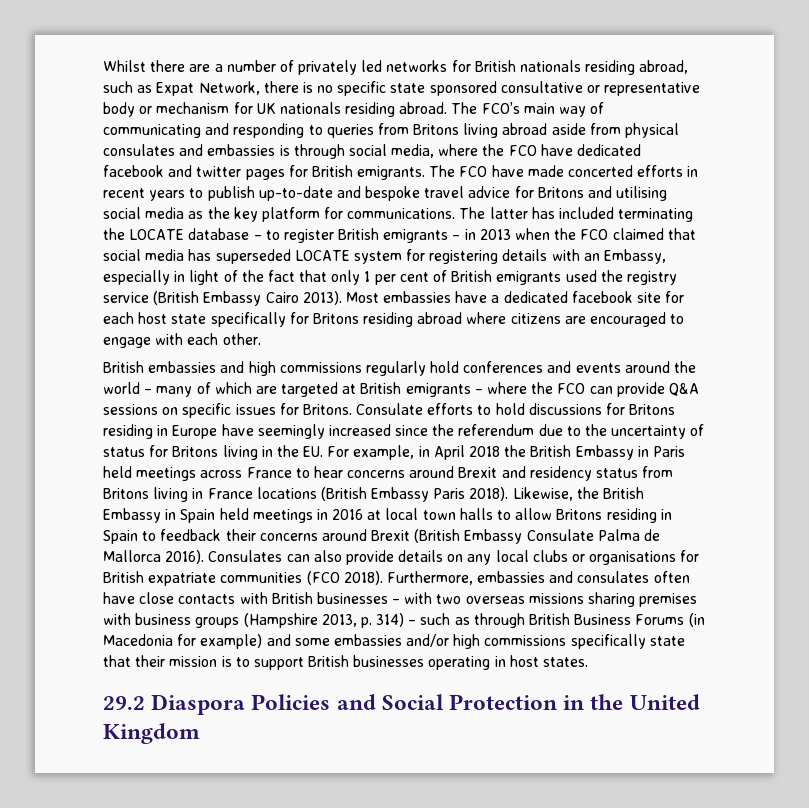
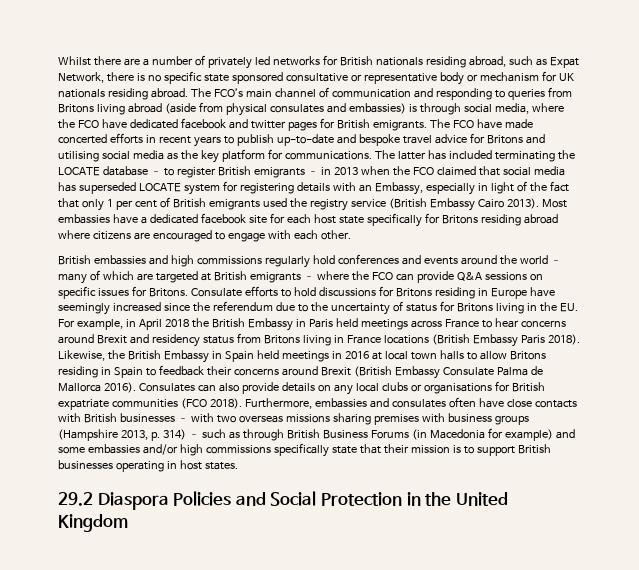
[559,102,605,117] [103,124,201,138] way of communicating -> [274,87,411,98] channel of communication
[551,123,586,135] aside -> [164,103,196,114] (aside
[207,144,276,156] embassies -> [348,103,406,114] embassies)

